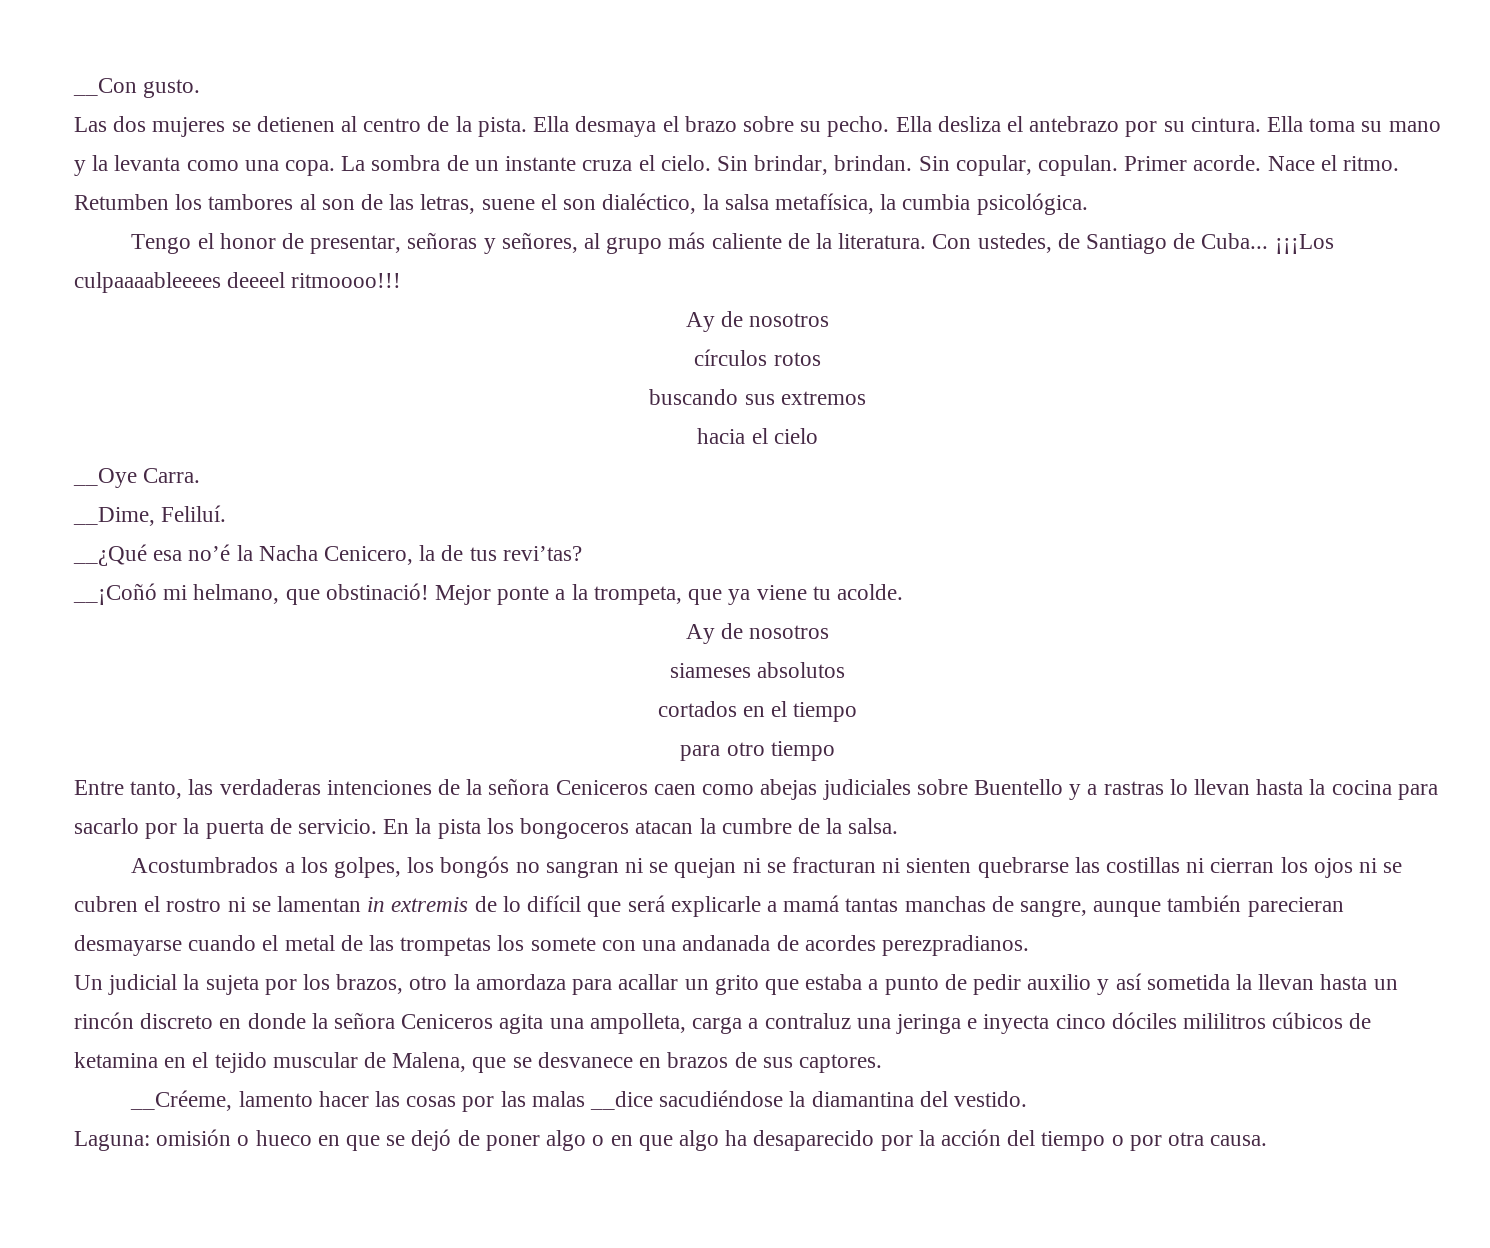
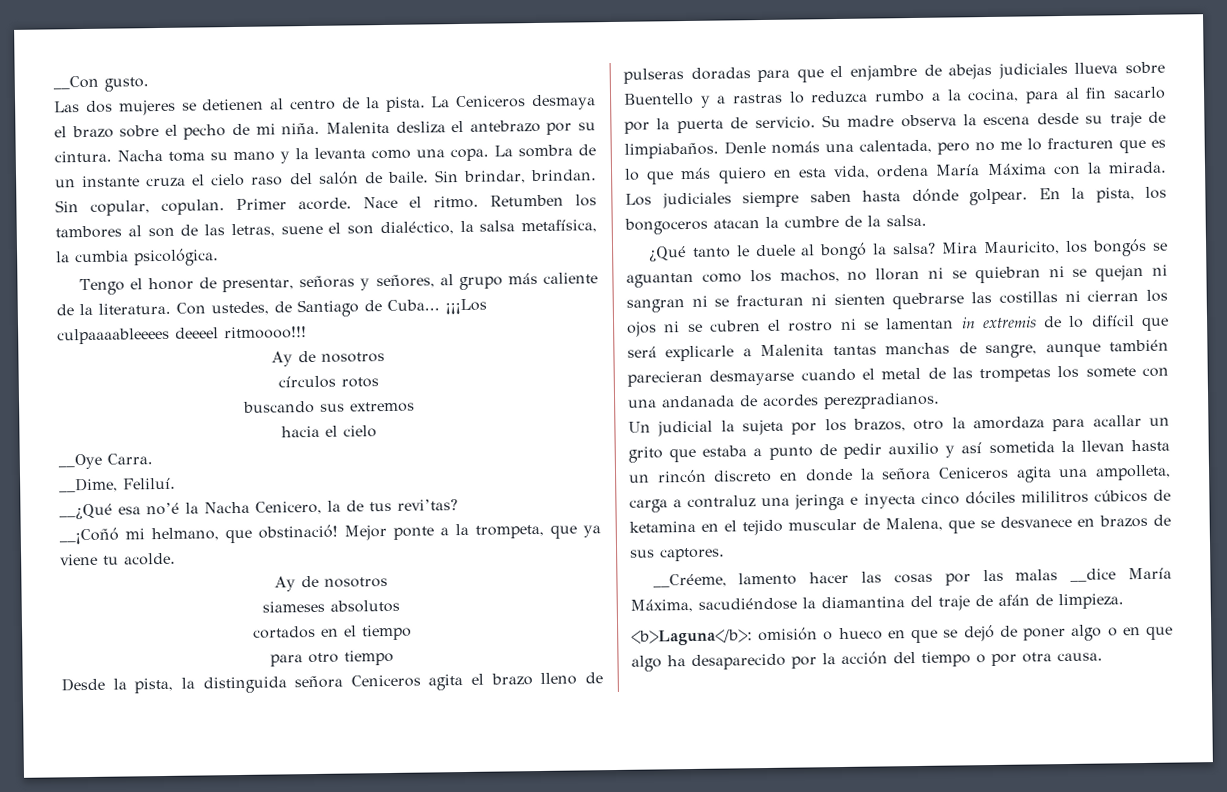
[533,116,570,132] Ella -> [431,95,527,109] La Ceniceros
[800,116,932,137] su pecho. Ella -> [164,121,390,140] el pecho de mi niña. Malenita
[1267,116,1304,132] Ella -> [117,149,163,162] Nacha
[660,155,711,171] cielo. -> [211,171,429,187] cielo raso del salón de baile.
[74,778,755,799] Entre tanto, las verdaderas intenciones de la señora Ceniceros caen como -> [61,672,603,694] [623,64,942,84] Desde la pista, la distinguida señora Ceniceros agita el brazo lleno de pulseras doradas para que el enjambre de
(911, 789) none -> [1074,62,1119,74] llueva
[1193,779,1438,800] llevan hasta la cocina para -> [810,87,1108,104] reduzca rumbo a la cocina, para al fin
(378, 826) none -> [821,111,1166,128] [624,137,1166,159] [624,161,1167,185] [625,188,1029,209] Su madre observa la escena desde su traje de limpiabaños. Denle nomás una calentada, pero no me lo fracturen que es lo que más quiero en esta vida, ordena María Máxima con la mirada. Los judiciales siempre saben hasta dónde golpear.
[437,819,481,839] pista -> [1095,187,1135,203] pista,
[131,856,619,878] Acostumbrados a los golpes, los bongós no sangran -> [648,238,1168,262] [626,266,1041,288] ¿Qué tanto le duele al bongó la salsa? Mira Mauricito, los bongós se aguantan como los machos, no lloran ni se quiebran
(761, 865) none -> [626,295,708,313] sangran ni
[783,895,840,912] mamá -> [760,344,825,357] Malenita
(653, 1100) none -> [1128,567,1172,580] [630,598,693,613] María Máxima,
[954,1091,1028,1107] [74,1131,150,1151] vestido. // Laguna: -> [938,593,1124,611] [631,629,753,646] traje de afán de limpieza. // <b>Laguna</b>:

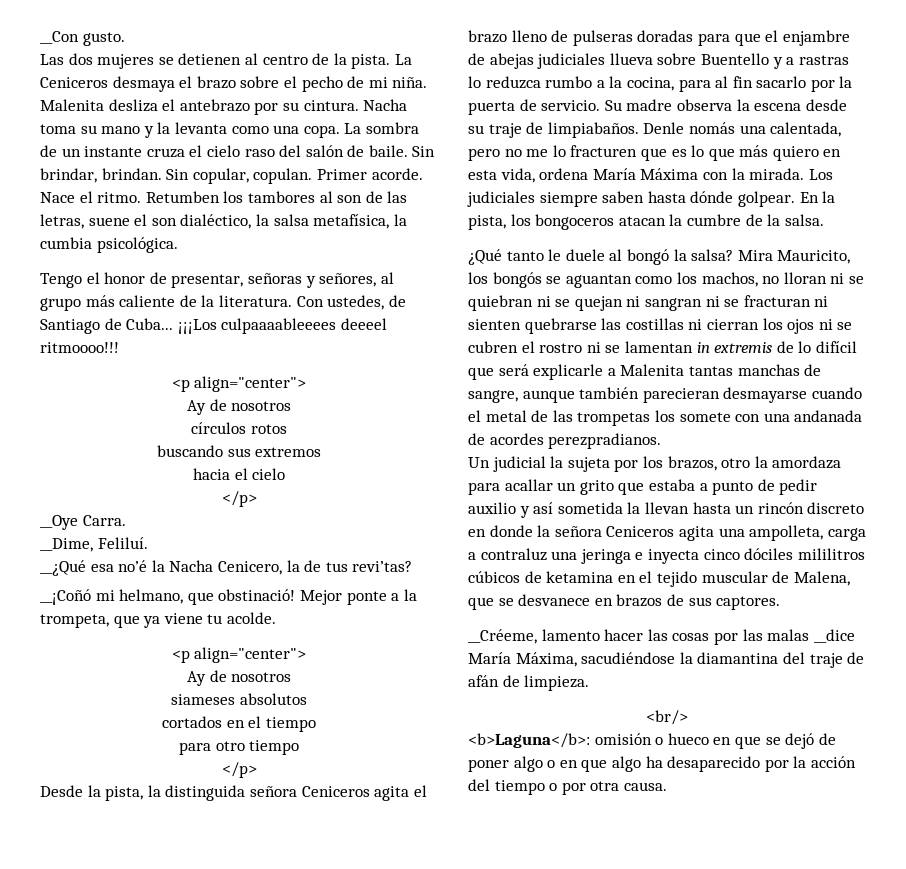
(307, 333) none -> [171,376,307,392] // <p align="center">
(377, 431) none -> [221,491,257,507] // </p>
(176, 559) none -> [171,647,307,663] // <p align="center">
(394, 657) none -> [221,762,257,778] // </p>
(1124, 601) none -> [646,710,688,725] // <br/>

